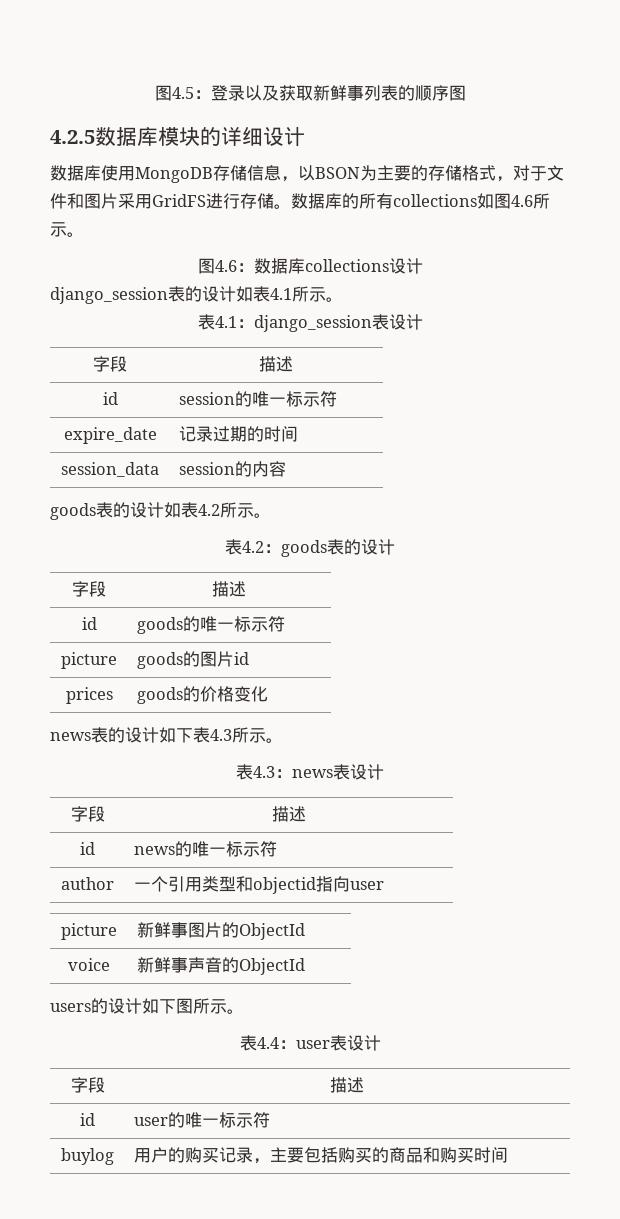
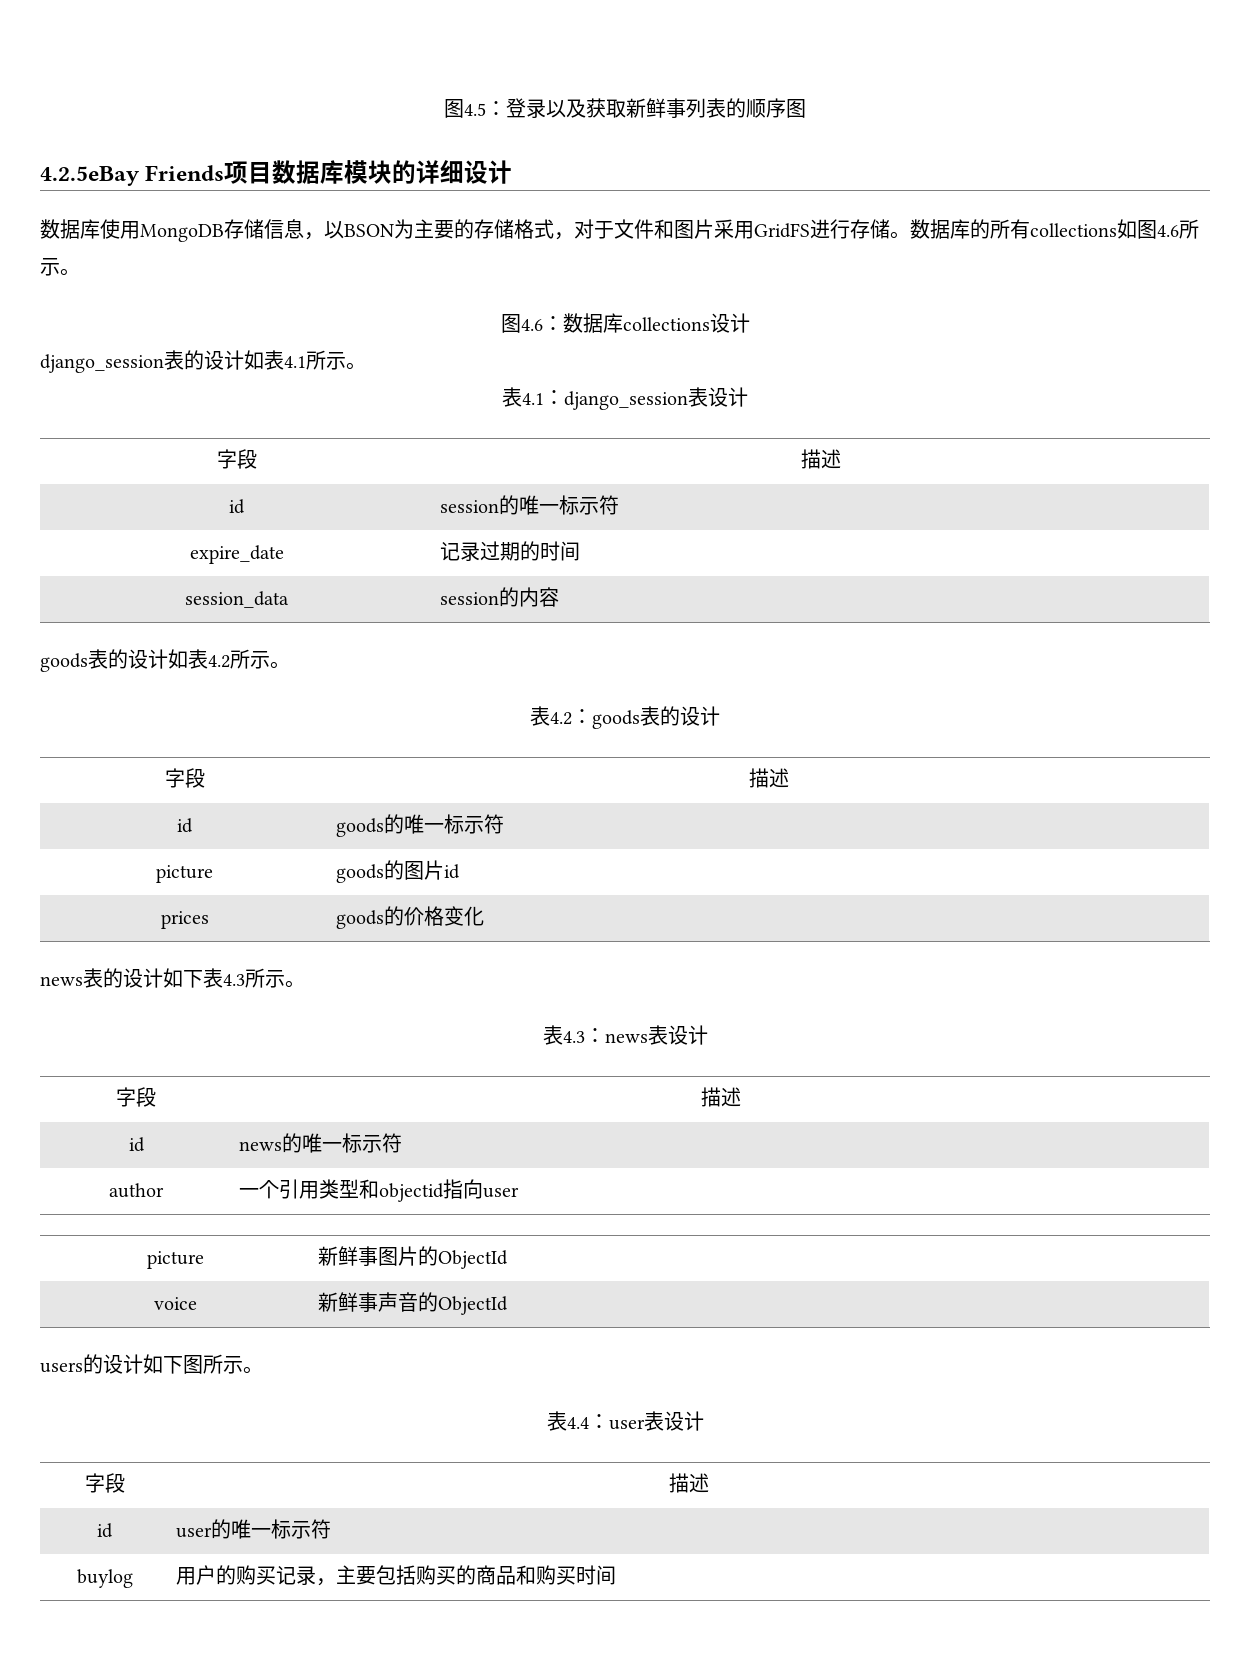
[50,130,95,144] 4.2.5 -> [40,161,273,186] 4.2.5eBay Friends项目

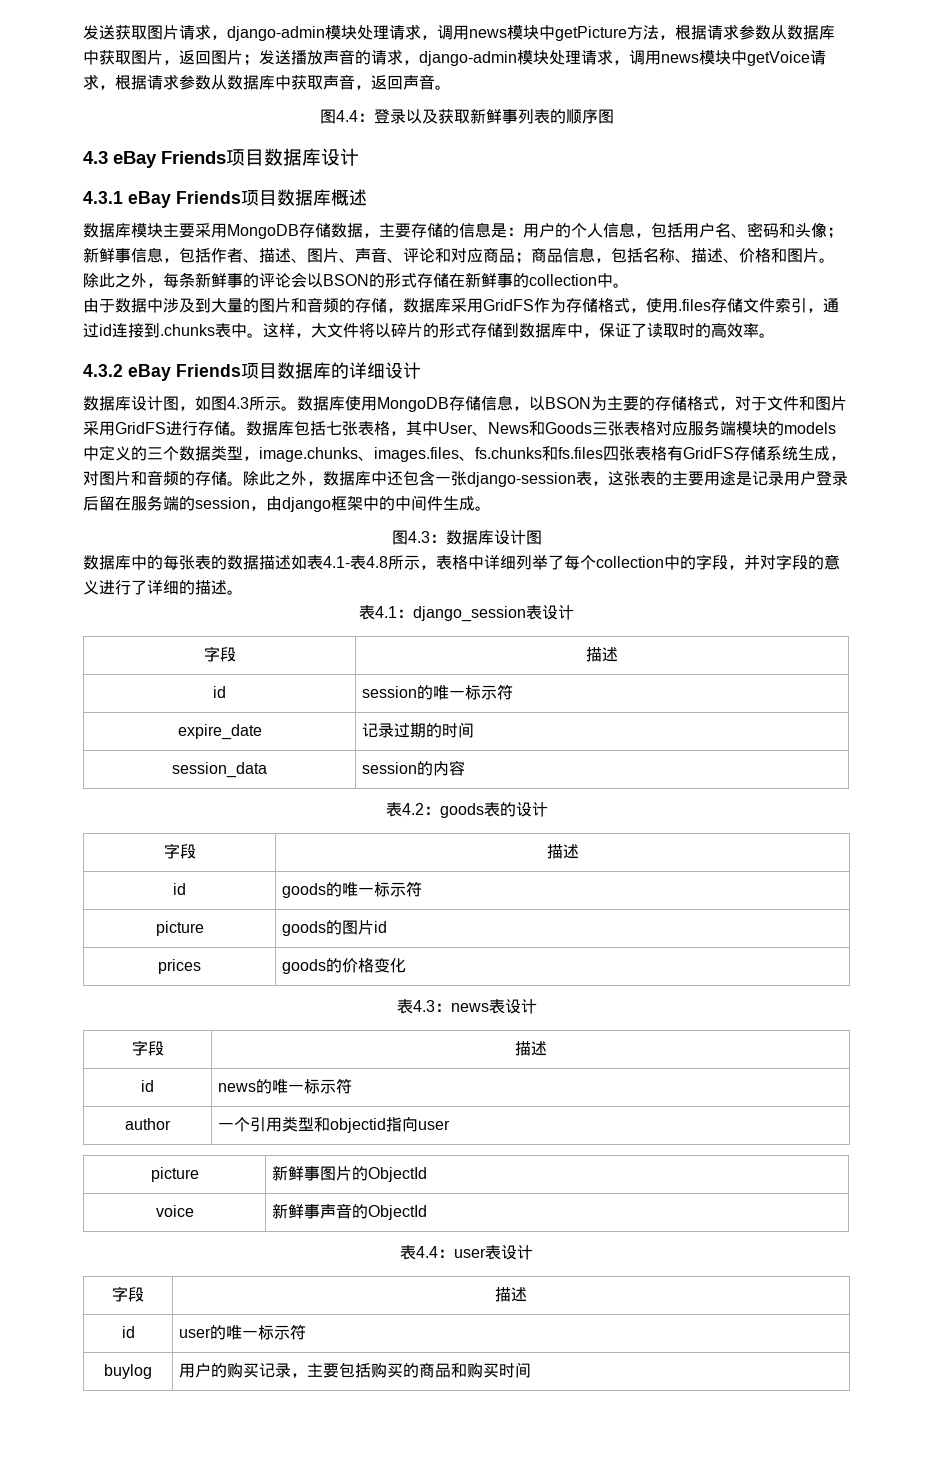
[444,99,486,118] 图4.5 -> [83,24,835,41] [83,49,826,66] [83,74,451,90] [319,109,358,124] 发送获取图片请求，django-admin模块处理请求，调用news模块中getPicture方法，根据请求参数从数据库中获取图片，返回图片；发送播放声音的请求，django-admin模块处理请求，调用news模块中getVoice请求，根据请求参数从数据库中获取声音，返回声音。 // 图4.4
[40,160,513,186] 4.2.5eBay Friends项目数据库模块的详细设计 // -> [83,148,359,168] [83,189,367,208] [83,222,843,239] [83,247,835,264] [83,272,629,288] [83,297,839,313] [83,322,775,338] [83,362,421,381] [83,396,297,411] 4.3 eBay Friends项目数据库设计 // 4.3.1 eBay Friends项目数据库概述 // 数据库模块主要采用MongoDB存储数据，主要存储的信息是：用户的个人信息，包括用户名、密码和头像；新鲜事信息，包括作者、描述、图片、声音、评论和对应商品；商品信息，包括名称、描述、价格和图片。除此之外，每条新鲜事的评论会以BSON的形式存储在新鲜事的collection中。 // 由于数据中涉及到大量的图片和音频的存储，数据库采用GridFS作为存储格式，使用.files存储文件索引，通过id连接到.chunks表中。这样，大文件将以碎片的形式存储到数据库中，保证了读取时的高效率。 // 4.3.2 eBay Friends项目数据库的详细设计 // 数据库设计图，如图4.3所示。
[970,219,1199,239] [40,258,80,276] [500,314,543,333] 的所有collections如图4.6所示。 // 图4.6 -> [294,420,836,436] [83,445,846,462] [83,470,848,487] [83,495,491,512] [391,530,430,545] 包括七张表格，其中User、News和Goods三张表格对应服务端模块的models中定义的三个数据类型，image.chunks、images.files、fs.chunks和fs.files四张表格有GridFS存储系统生成，对图片和音频的存储。除此之外，数据库中还包含一张django-session表，这张表的主要用途是记录用户登录后留在服务端的session，由django框架中的中间件生成。 // 图4.3
[622,313,750,333] [40,350,346,373] collections设计 // django_session表的设计如表4.1所示 -> [493,530,542,545] [83,554,840,570] [83,580,227,595] 设计图 // 数据库中的每张表的数据描述如表4.1-表4.8所示，表格中详细列举了每个collection中的字段，并对字段的意义进行了详细的描述
[40,649,290,672] // goods表的设计如表4.2所示。 -> (466, 768) none
[40,968,305,988] // news表的设计如下表4.3所示。 -> (407, 965) none
[40,1354,263,1374] // users的设计如下图所示。 -> (428, 1212) none

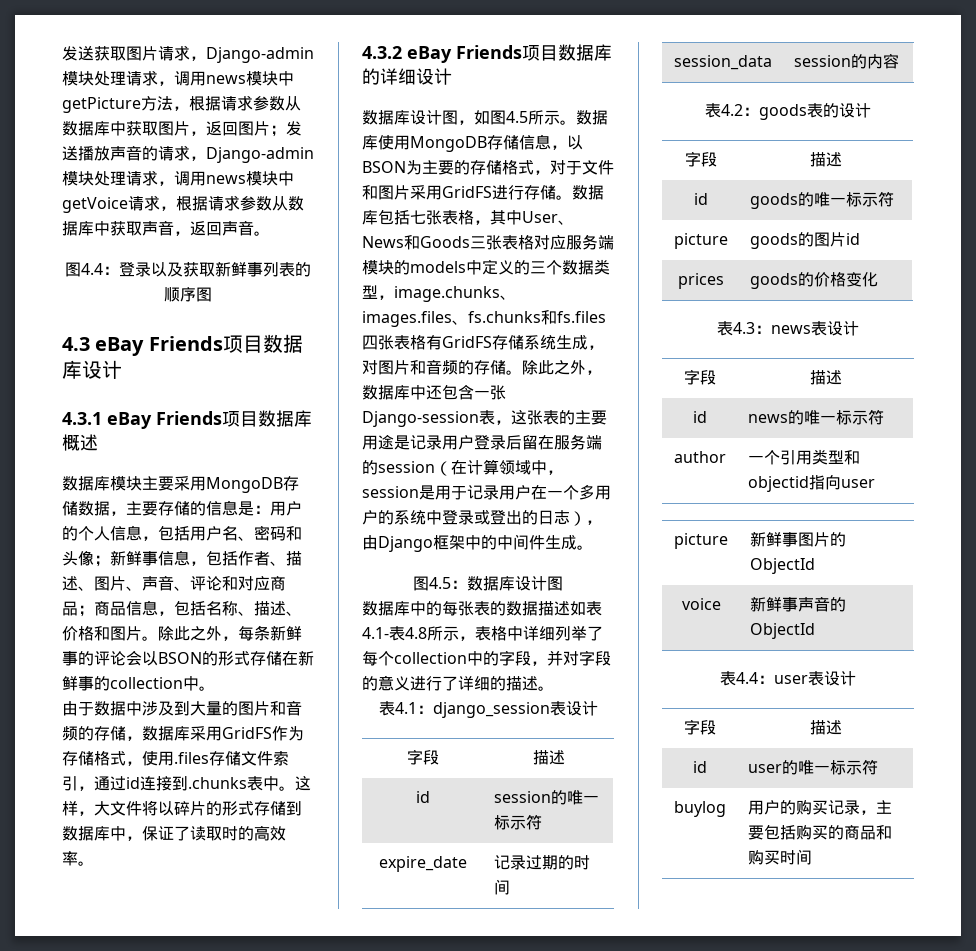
[227,26,325,41] django-admin -> [206,47,314,63] Django-admin
[419,51,517,66] django-admin -> [206,147,314,163] Django-admin
[227,397,249,409] 4.3 -> [506,111,528,123] 4.5
[467,472,576,487] django-session -> [362,411,479,427] Django-session
[250,496,331,512] ，由django -> [435,459,563,476] [362,484,611,500] [362,510,602,526] [362,535,433,552] （在计算领域中，session是用于记录用户在一个多用户的系统中登录或登出的日志），由Django
[407,531,430,543] 4.3 -> [429,577,451,589] 4.5

